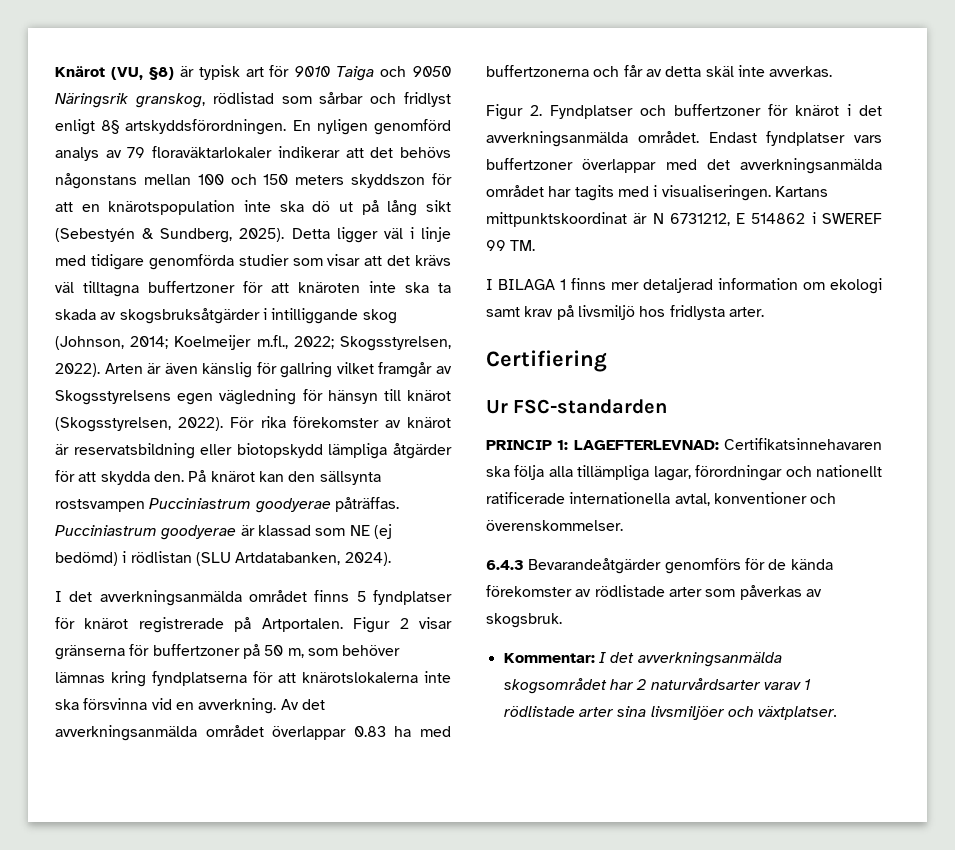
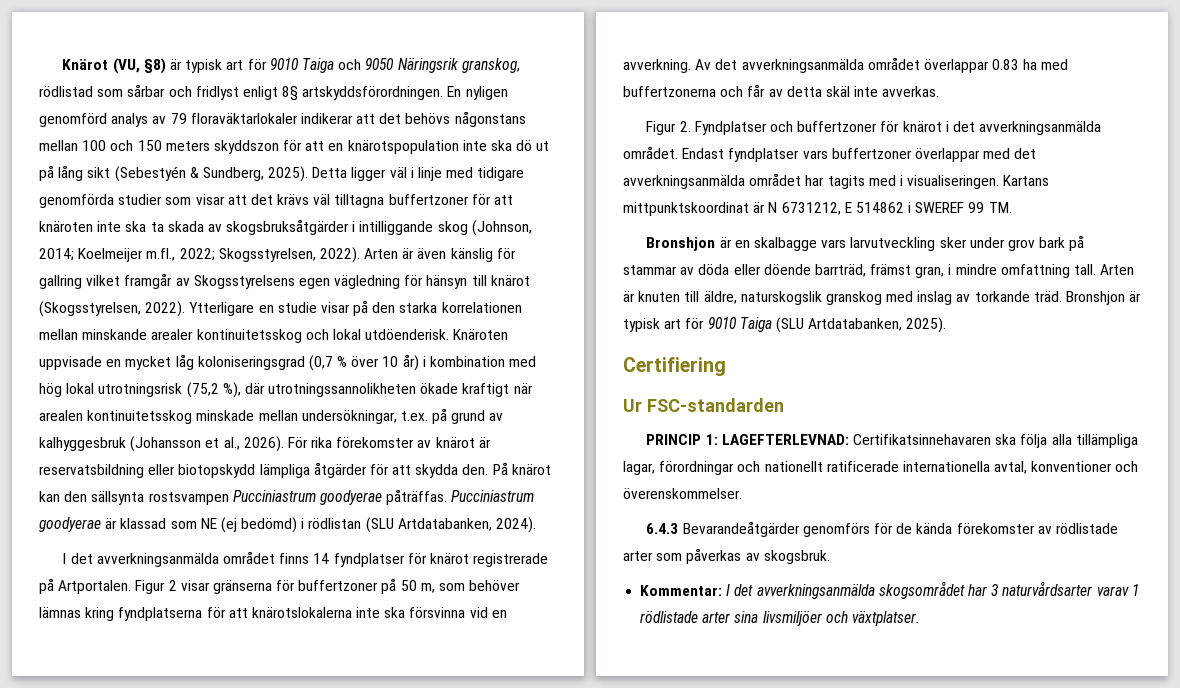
(224, 424) none -> [189,300,522,316] [39,329,509,343] [39,354,537,371] [39,382,533,398] [39,408,504,424] [39,436,284,452] Ytterligare en studie visar på den starka korrelationen mellan minskande arealer kontinuitetsskog och lokal utdöenderisk. Knäroten uppvisade en mycket låg koloniseringsgrad (0,7 % över 10 år) i kombination med hög lokal utrotningsrisk (75,2 %), där utrotningssannolikheten ökade kraftigt när arealen kontinuitetsskog minskade mellan undersökningar, t.ex. på grund av kalhyggesbruk (Johansson et al., 2026).
[356,591,366,602] 5 -> [313,553,330,564] 14
[486,278,882,294] [486,305,764,320] I BILAGA 1 finns mer detaljerad information om ekologi samt krav på livsmiljö hos fridlysta arter. -> [646,235,1085,251] [623,264,1135,278] [623,291,1142,305] [623,317,947,333] Bronshjon är en skalbagge vars larvutveckling sker under grov bark på stammar av döda eller döende barrträd, främst gran, i mindre omfattning tall. Arten är knuten till äldre, naturskogslik granskog med inslag av torkande träd. Bronshjon är typisk art för 9010 Taiga (SLU Artdatabanken, 2025).
[636,679,647,690] 2 -> [991,584,999,596] 3

